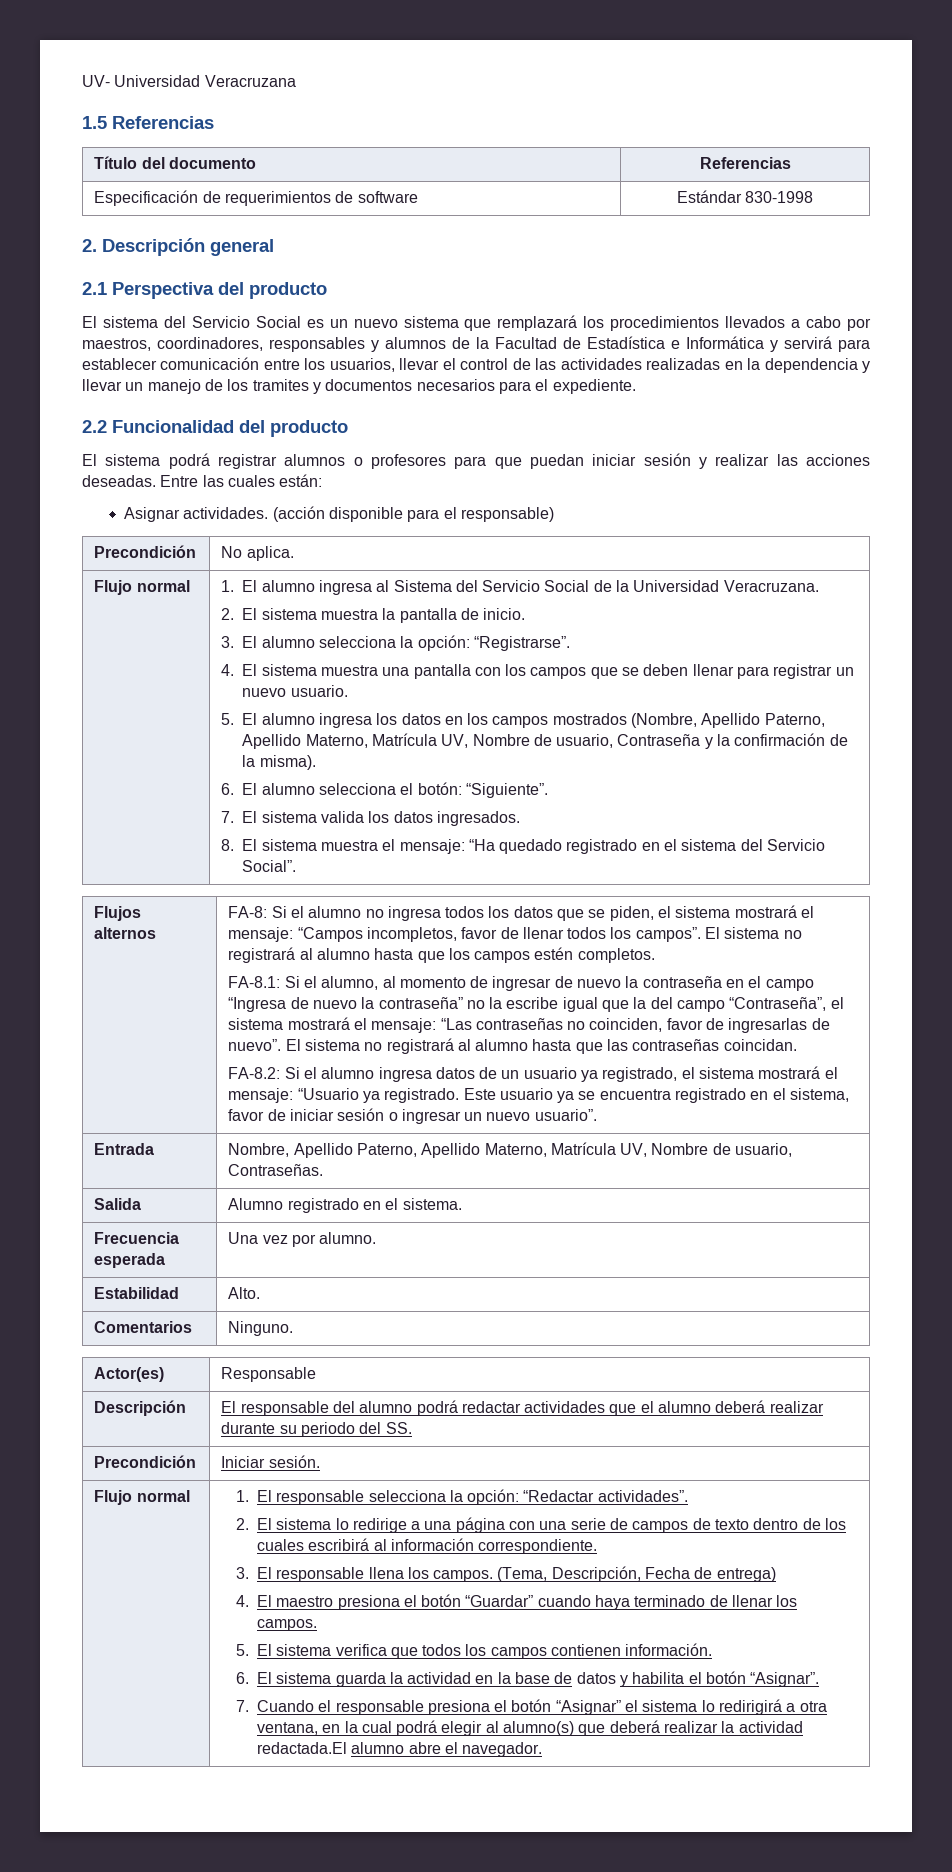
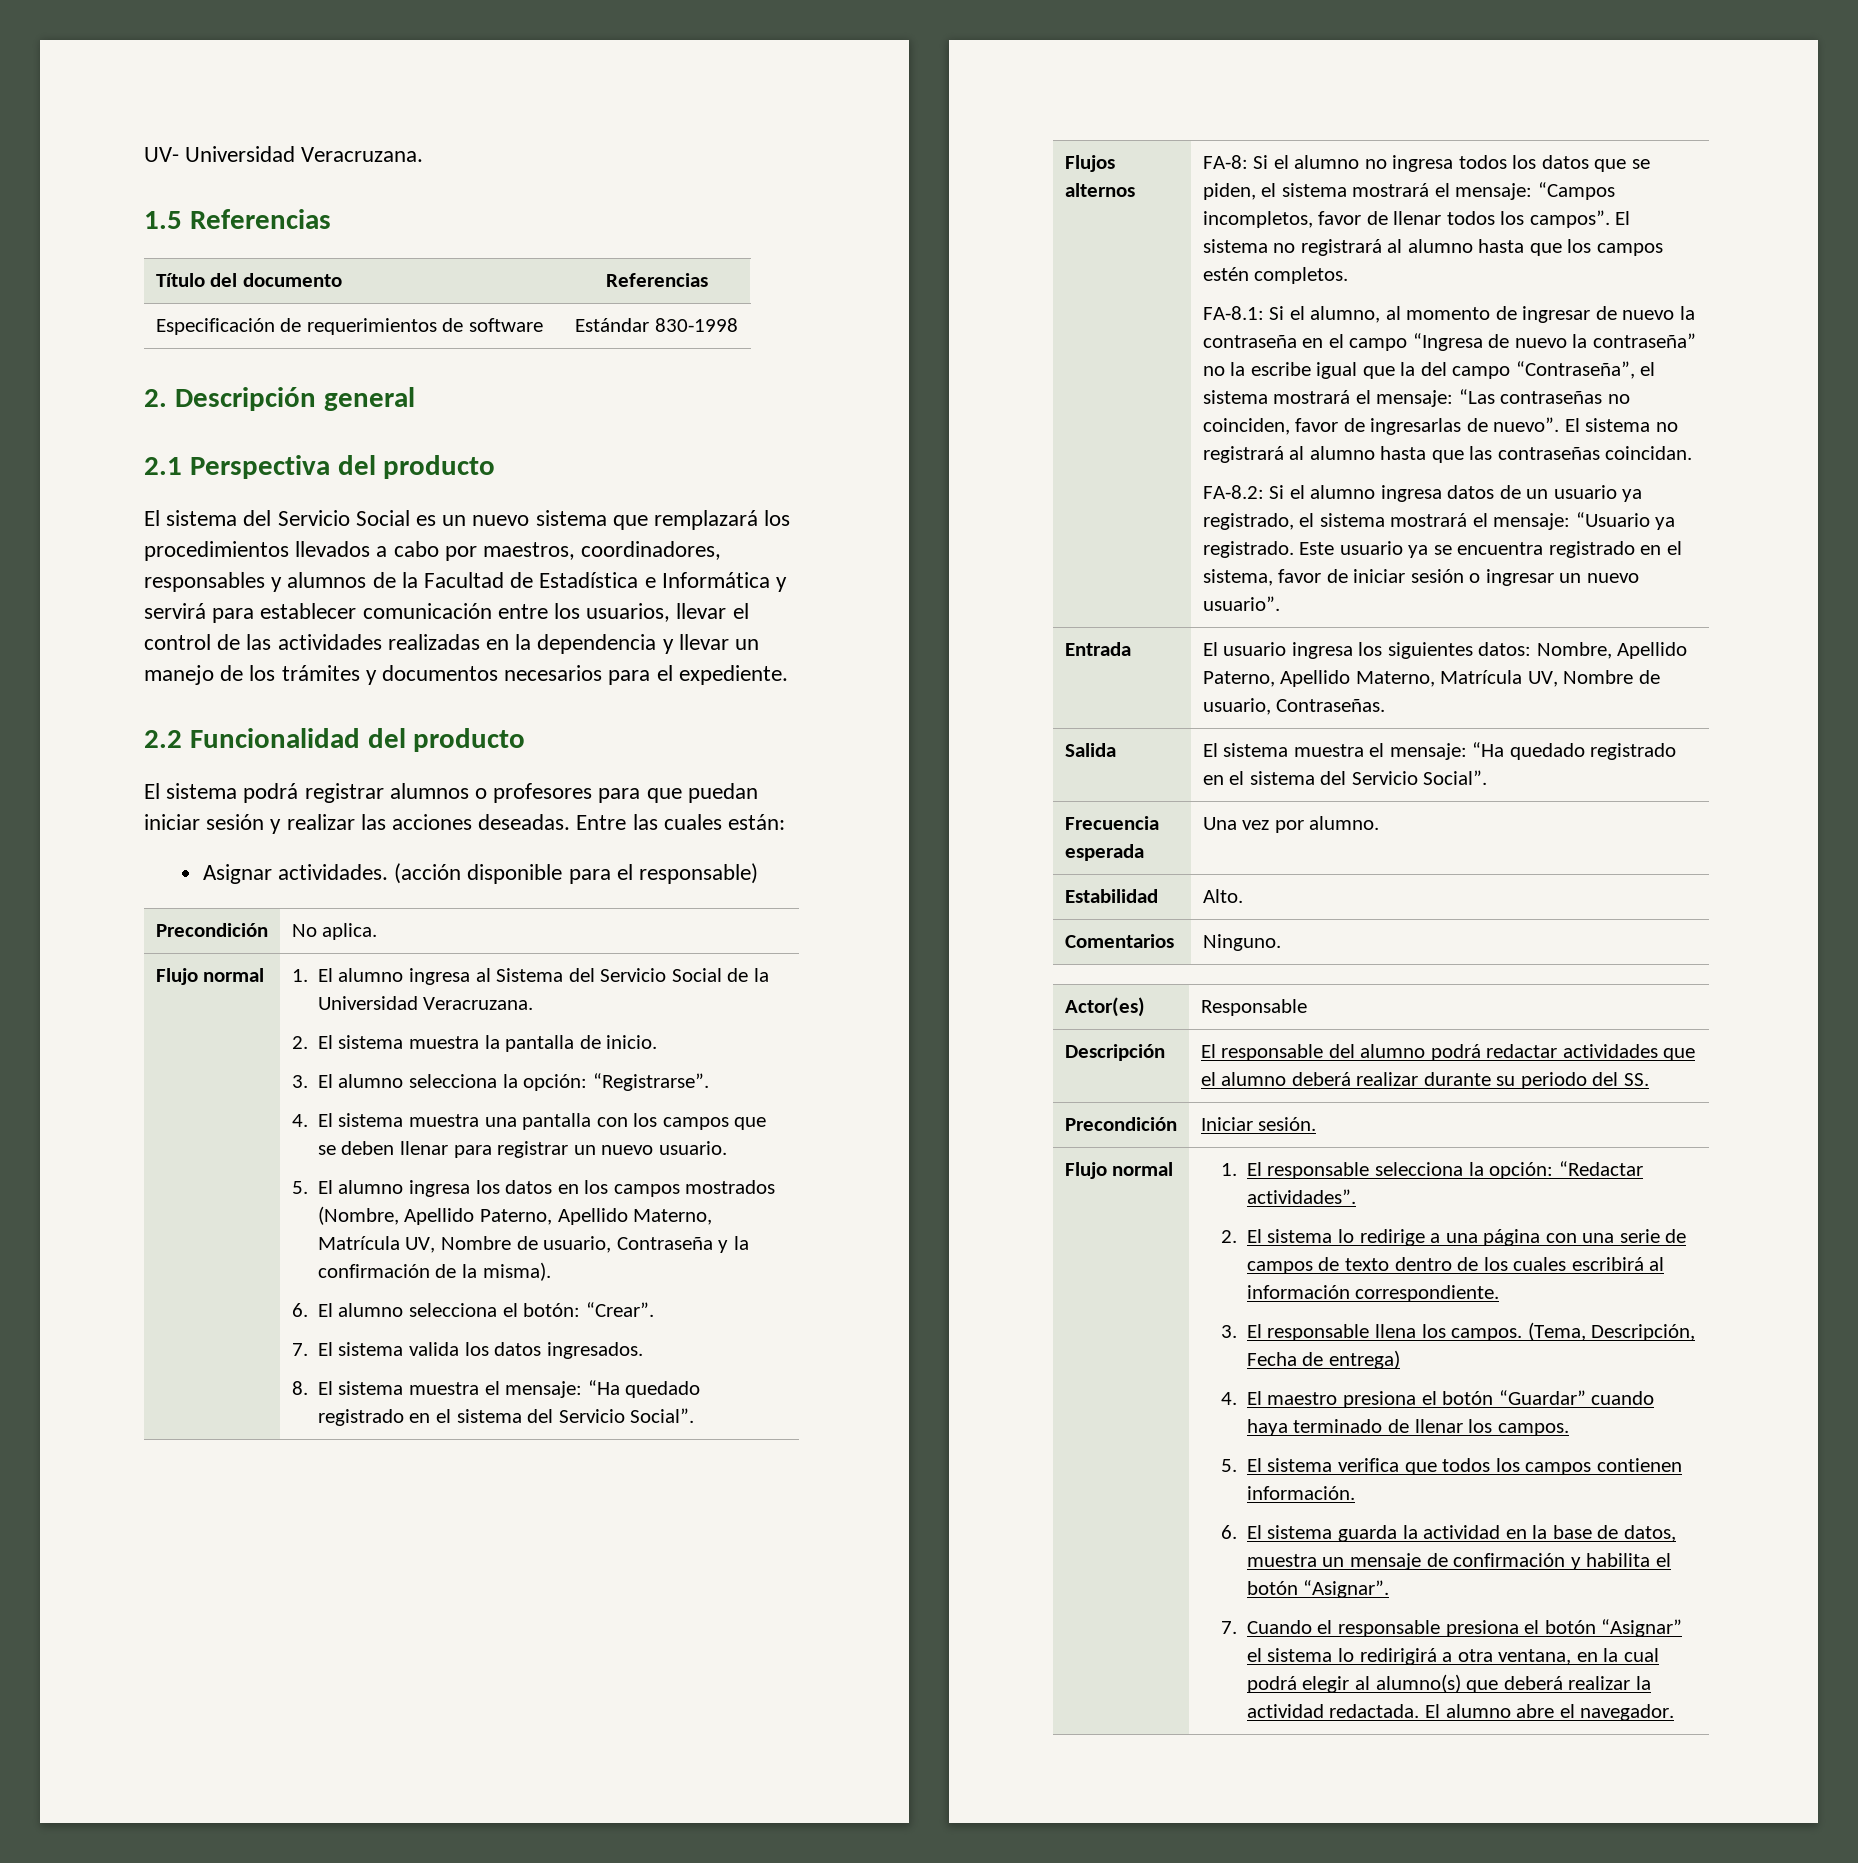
[204,75,296,87] Veracruzana -> [301,147,424,162] Veracruzana.
[252,379,309,391] tramites -> [281,665,360,681] trámites
[465,783,548,798] “Siguiente”. -> [585,1302,654,1317] “Crear”.
(155, 1149) none -> [1202,642,1532,659] El usuario ingresa los siguientes datos:
[228,1198,462,1213] Alumno registrado en el sistema. -> [1202,742,1677,760] [1202,770,1488,785] El sistema muestra el mensaje: “Ha quedado registrado en el sistema del Servicio Social”.
[576,1672,616,1684] datos -> [1623,1525,1676,1542] [1246,1553,1566,1570] datos, muestra un mensaje de confirmación
[256,1742,347,1754] redactada.El -> [1329,1704,1440,1718] redactada. El

